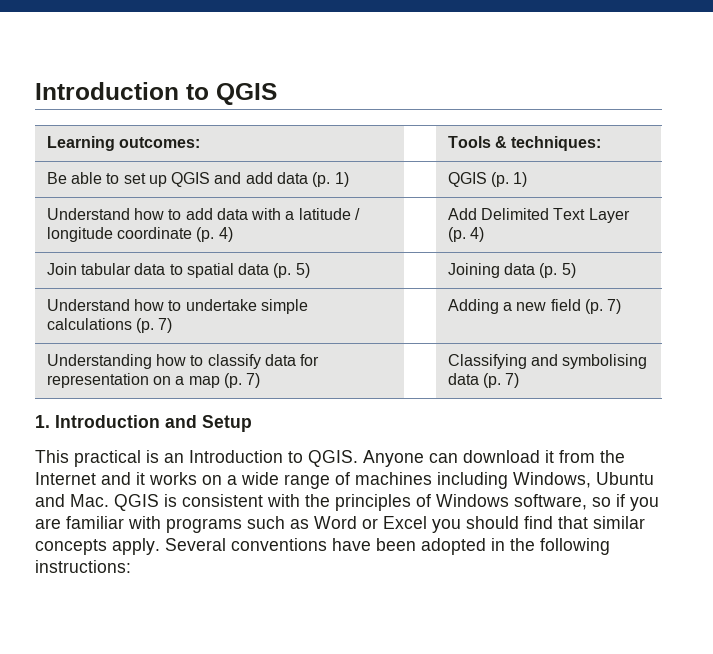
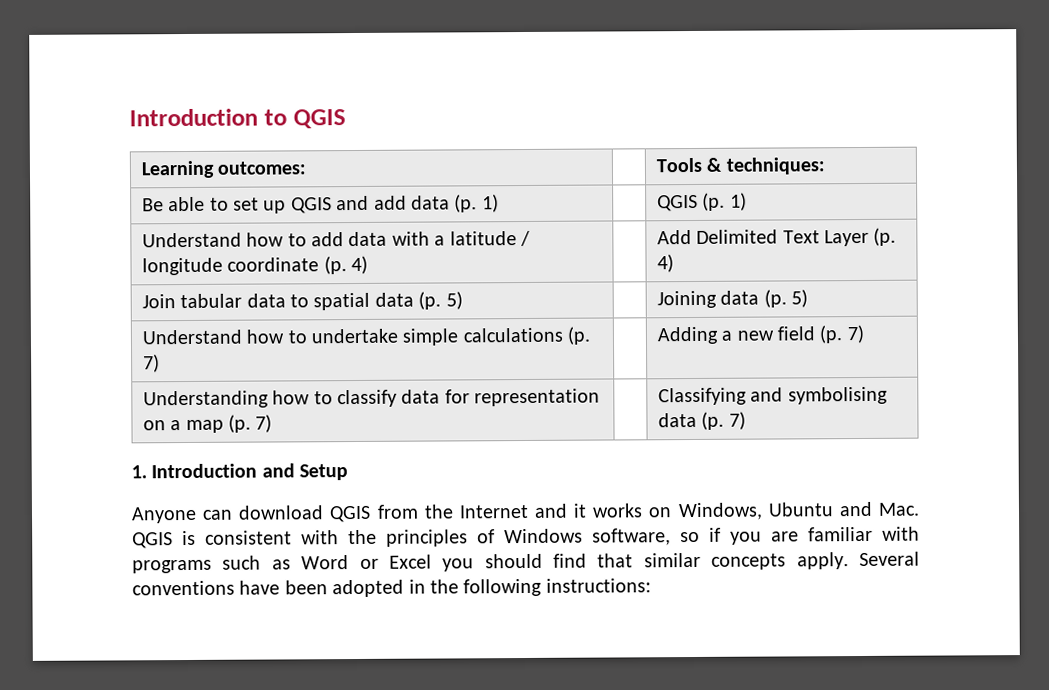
[35,450,358,467] This practical is an Introduction to QGIS. -> (349, 472) none
[545,450,554,463] it -> [329,505,372,523] QGIS
[227,472,508,489] a wide range of machines including -> (673, 512) none

